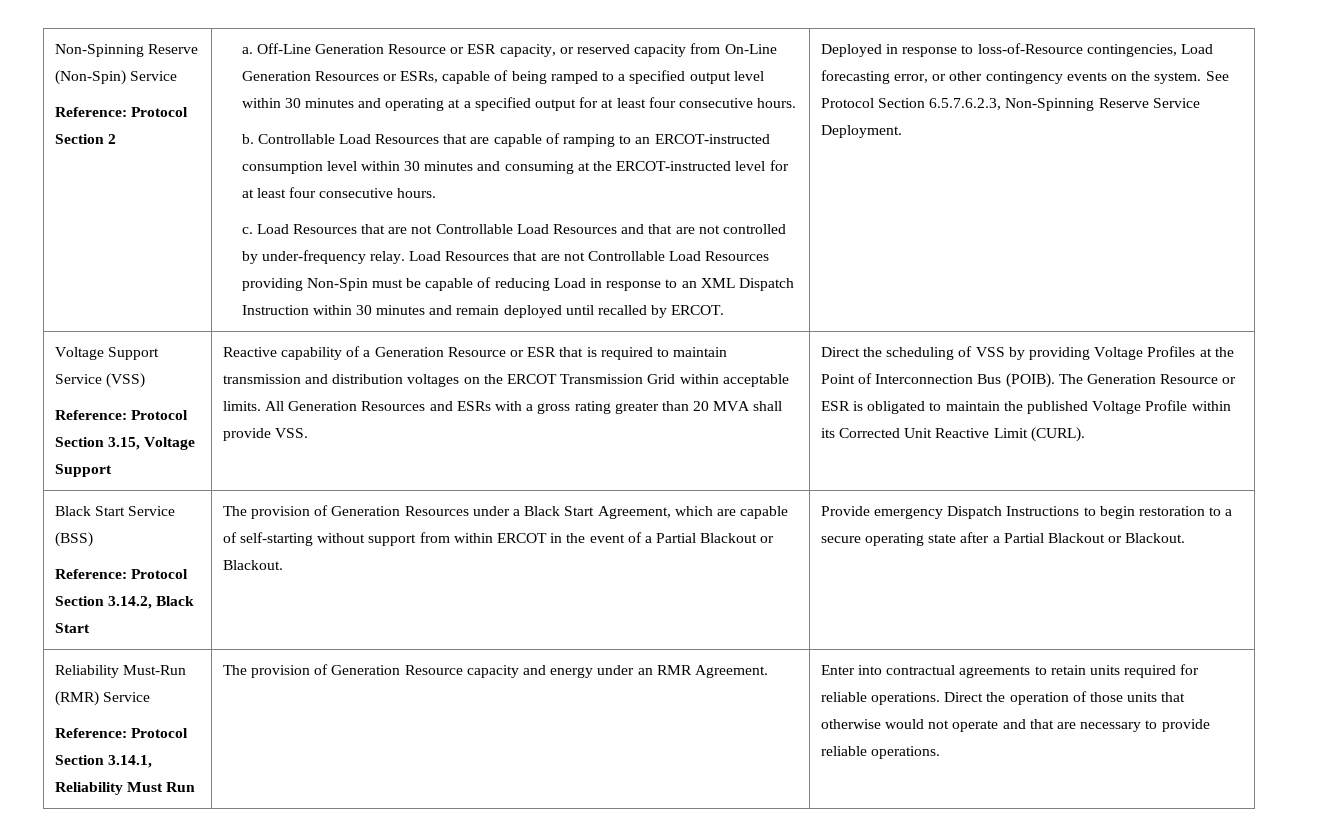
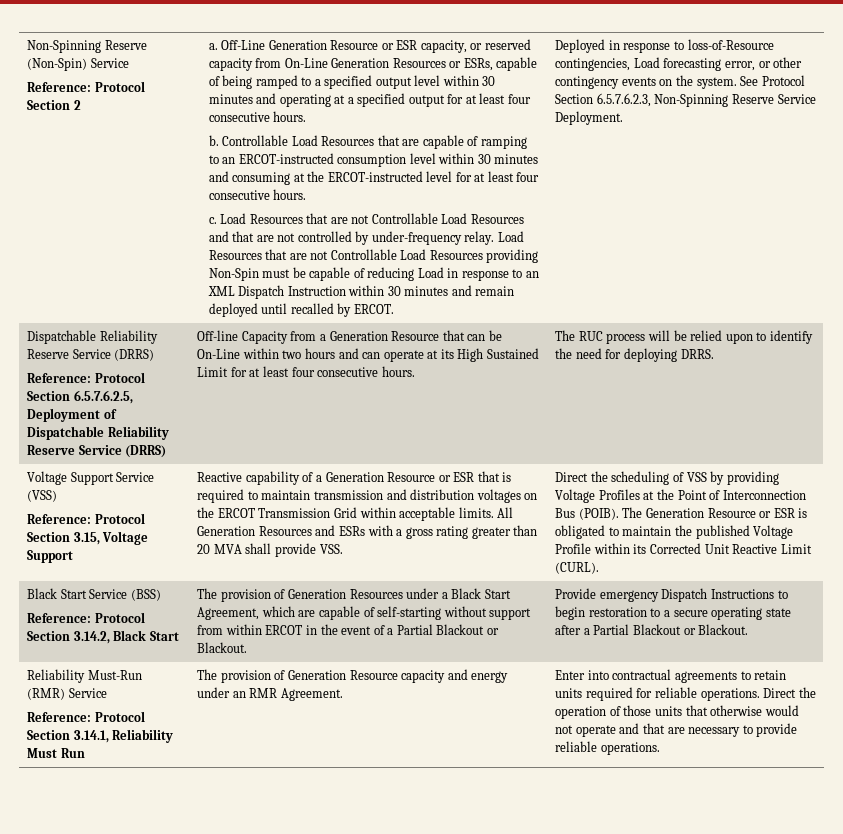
(902, 131) none -> [27,330,158,344] [27,349,155,361] [27,372,145,383] [27,390,133,404] [27,408,117,422] [27,426,169,440] [27,445,167,458] [197,330,502,344] [197,348,539,362] [197,366,415,377] [555,330,813,344] [555,348,714,362] // Dispatchable Reliability Reserve Service (DRRS) // Reference: Protocol Section 6.5.7.6.2.5, Deployment of Dispatchable Reliability Reserve Service (DRRS) | Off-line Capacity from a Generation Resource that can be On-Line within two hours and can operate at its High Sustained Limit for at least four consecutive hours. | The RUC process will be relied upon to identify the need for deploying DRRS.

